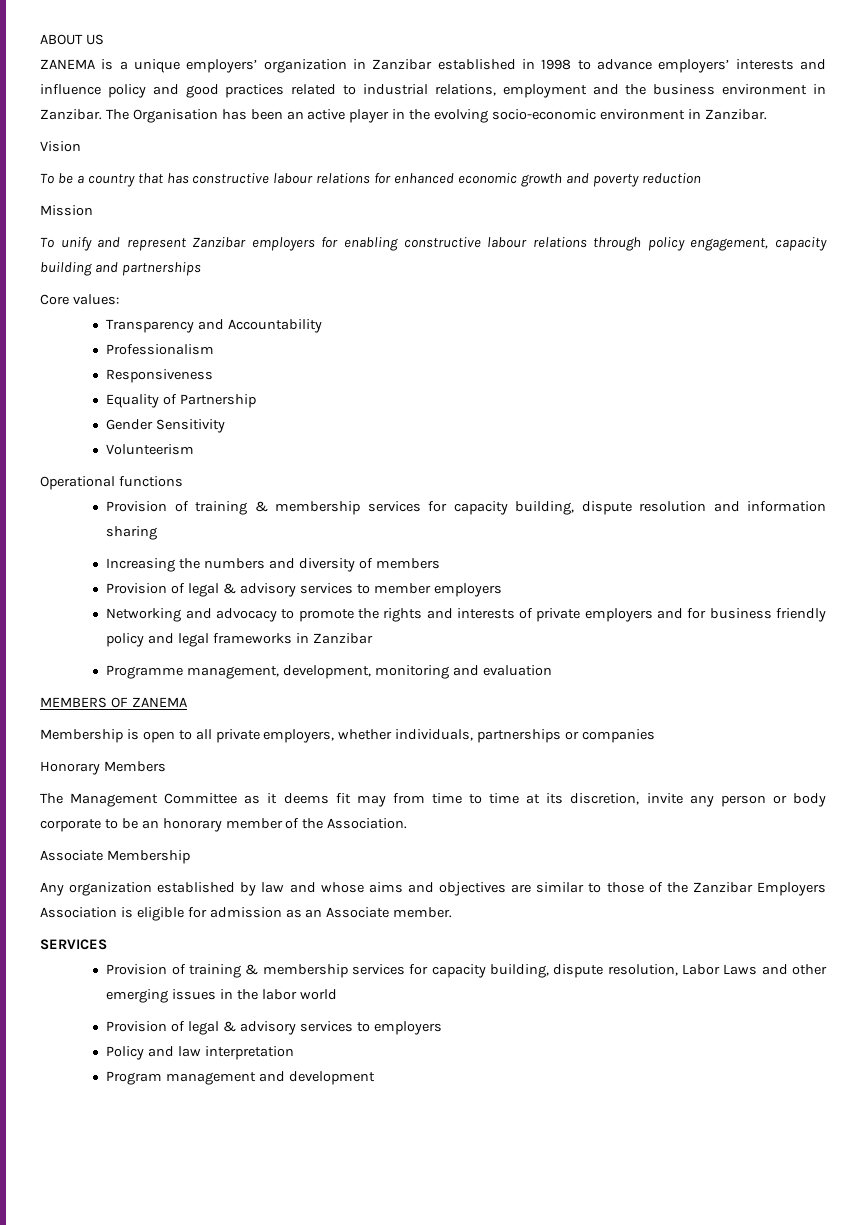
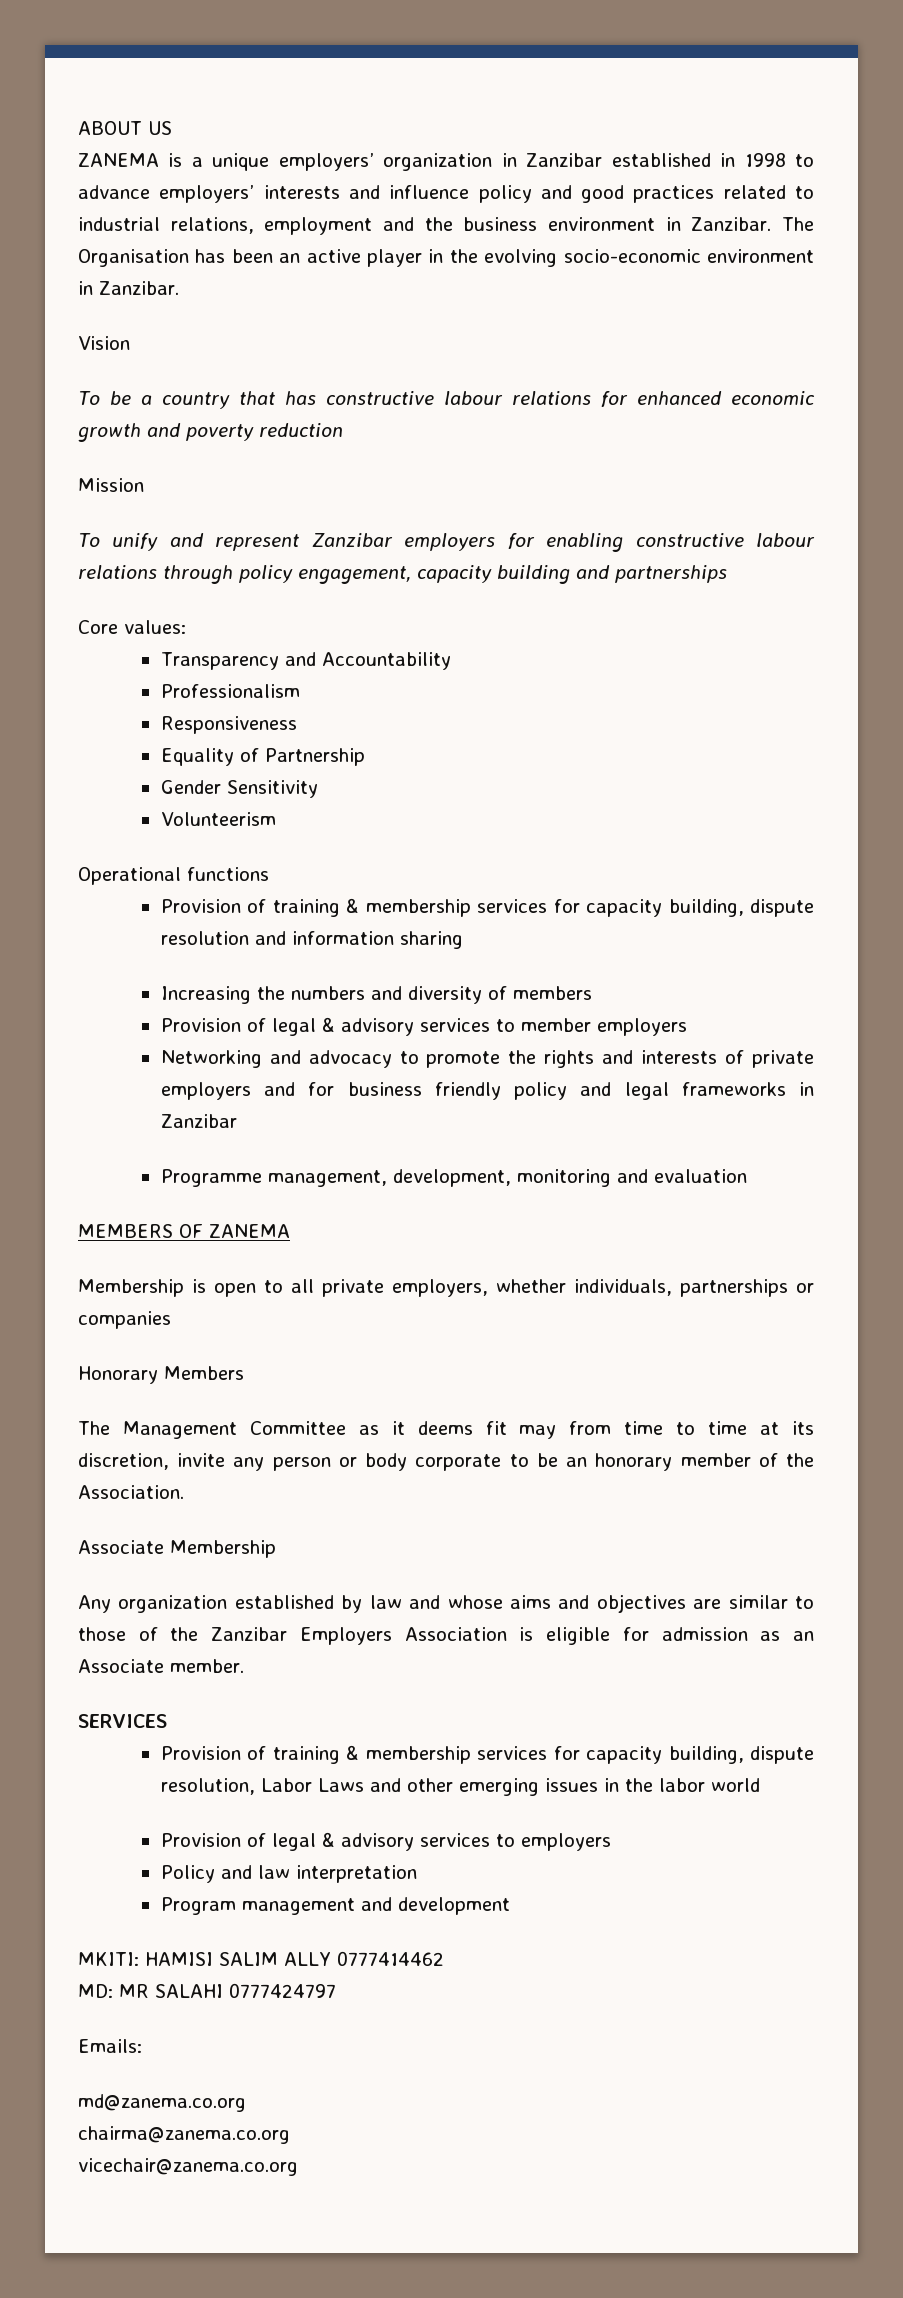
(376, 1078) none -> [78,1951,444,1966] [78,1983,336,1998] [78,2039,142,2053] [78,2094,246,2112] [78,2126,290,2144] [78,2158,298,2176] // MKITI: HAMISI SALIM ALLY 0777414462 // MD: MR SALAHI 0777424797 // Emails: // md@zanema.co.org // chairma@zanema.co.org // vicechair@zanema.co.org

